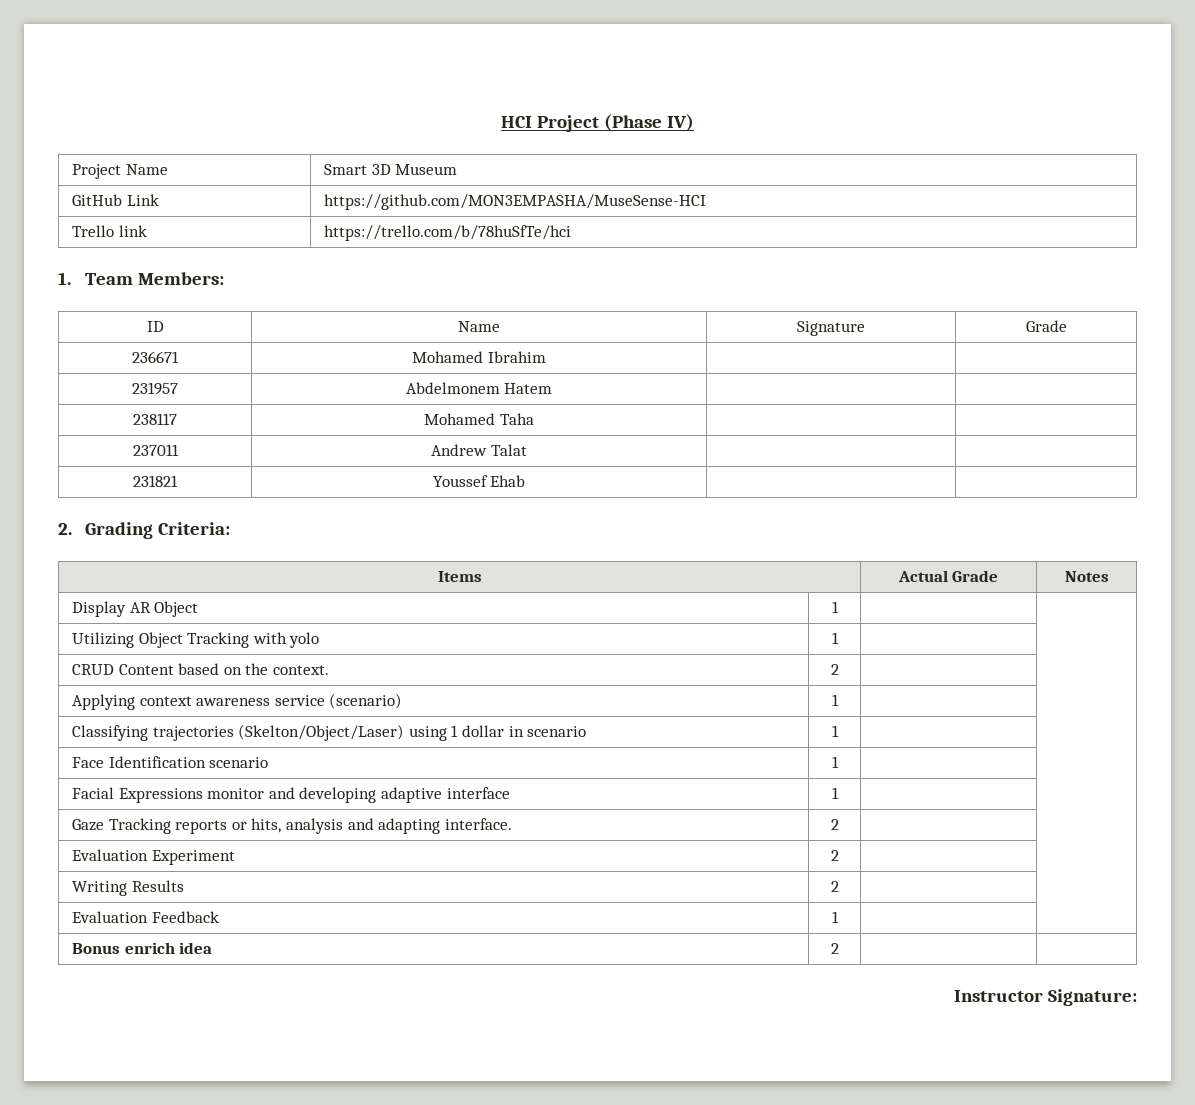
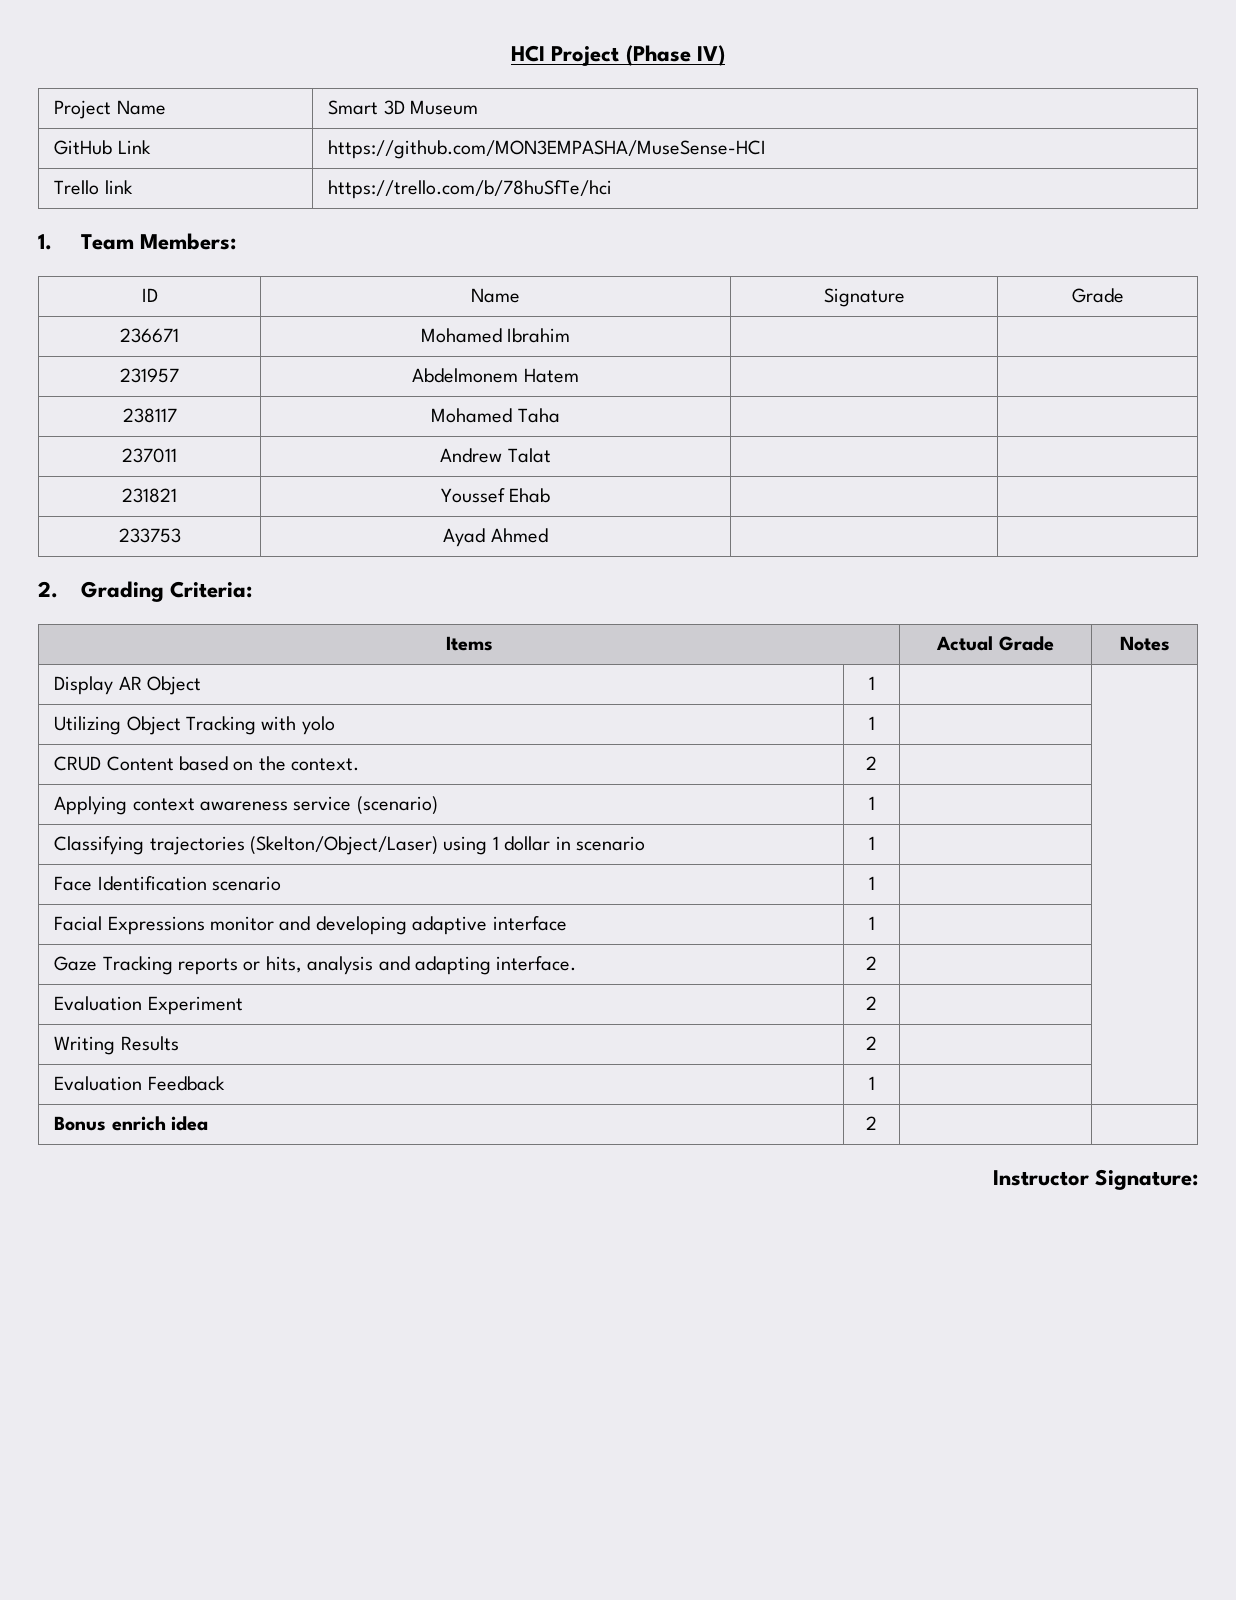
(526, 481) none -> [118,528,181,543] [443,528,548,547] // 233753 | Ayad Ahmed | |

